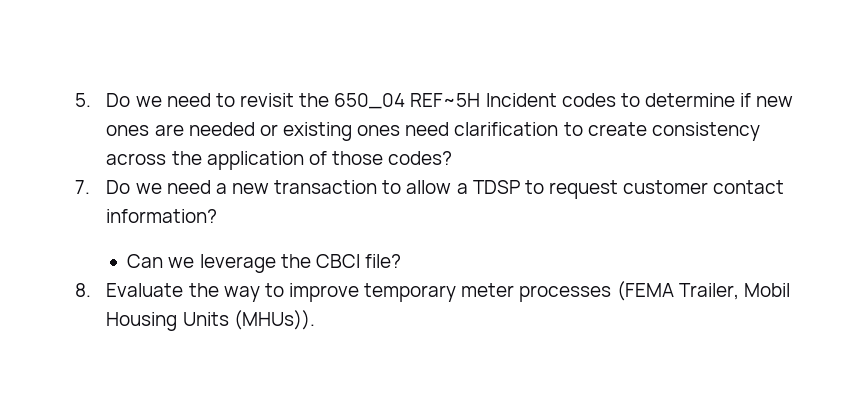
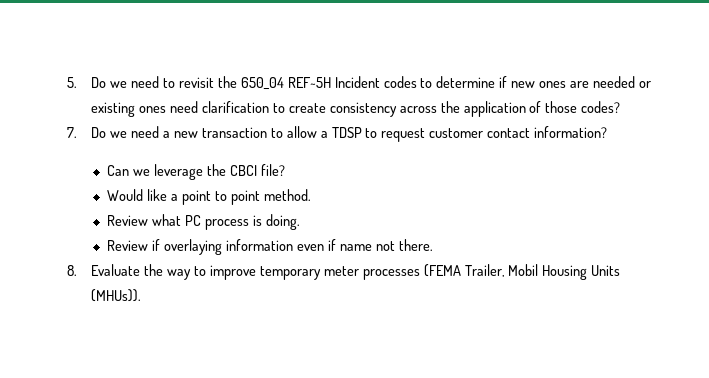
(402, 261) none -> [107,189,311,205] [107,214,300,230] [107,239,433,255] // Would like a point to point method. // Review what PC process is doing. // Review if overlaying information even if name not there.

